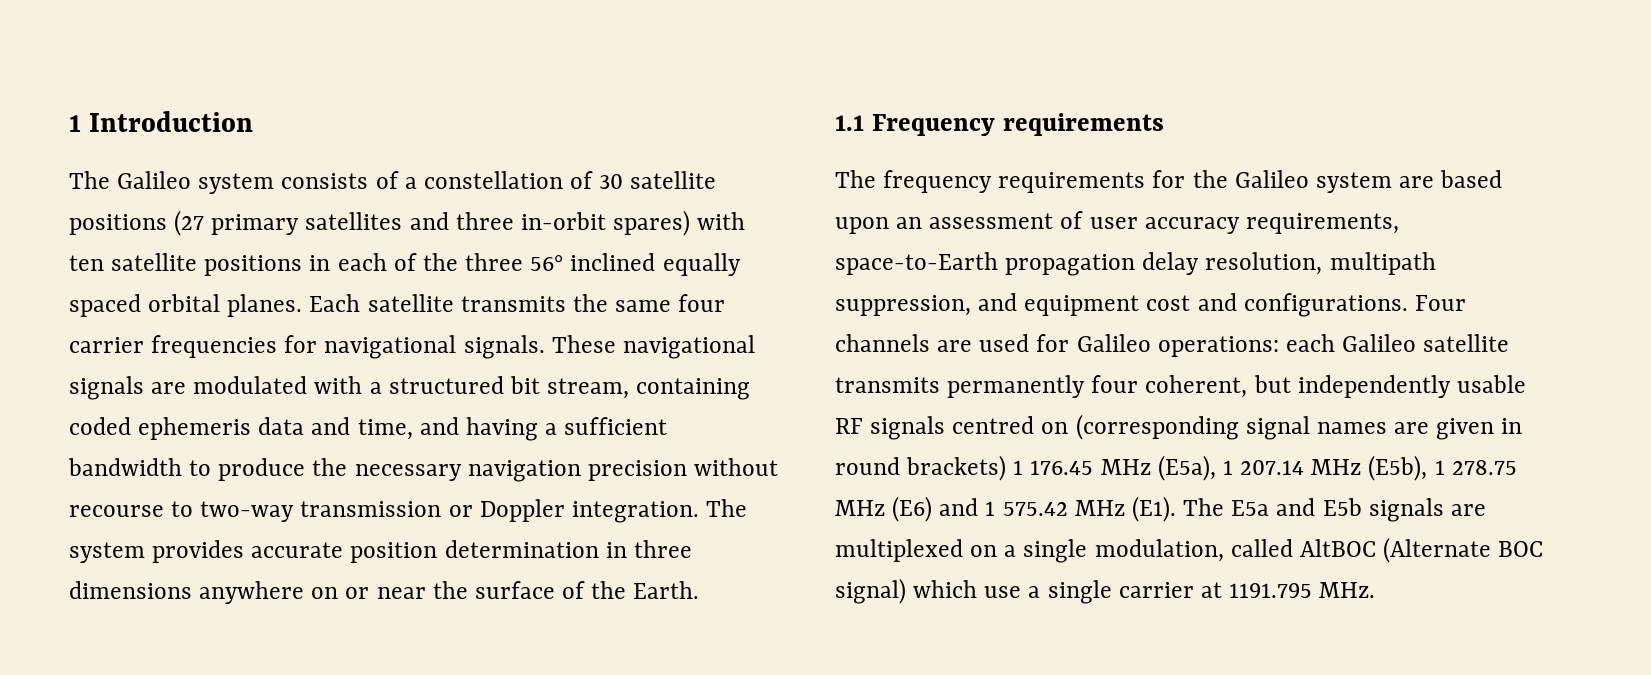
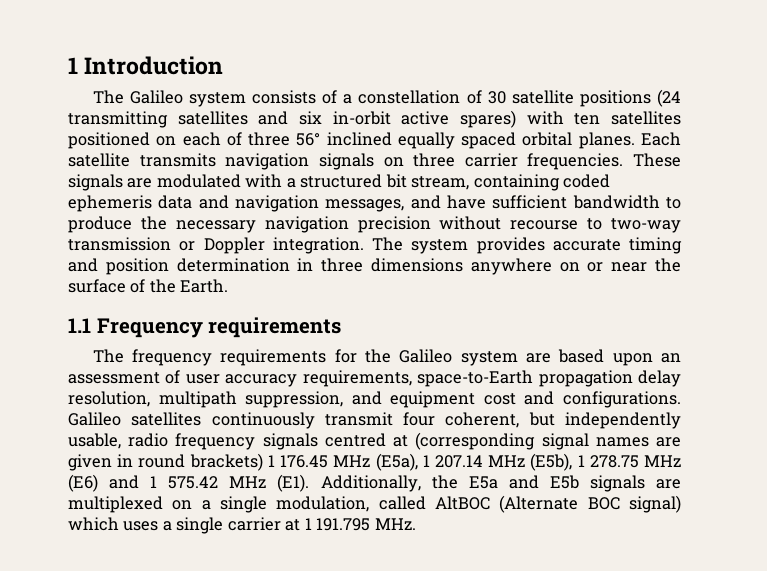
[174,210,746,236] [69,253,331,276] (27 primary satellites and three in-orbit spares) with ten satellite positions in -> [657,89,681,107] [68,110,681,128] [68,132,177,149] (24 transmitting satellites and six in-orbit active spares) with ten satellites positioned on
[422,253,458,271] the -> (242, 139) none
[572,294,726,312] [69,335,755,359] the same four carrier frequencies for navigational signals. These navigational -> [225,153,681,170] navigation signals on three carrier frequencies. These
[357,417,558,441] time, and having a -> [235,195,486,212] navigation messages, and have
(344, 550) none -> [629,237,682,254] [68,258,98,272] timing and
[1414,295,1466,311] [835,334,1510,357] [835,375,1086,398] Four channels are used for Galileo operations: each Galileo satellite transmits permanently -> [68,412,393,429] Galileo satellites continuously transmit
[1456,375,1526,393] [835,418,863,434] usable RF -> [68,433,256,450] usable, radio frequency
[1041,422,1069,434] on -> [393,435,409,447] at
[1183,498,1225,516] The -> [320,475,458,492] Additionally, the
[984,586,1022,598] use -> [123,521,159,531] uses
[1229,583,1313,598] 1191.795 -> [304,518,371,531] 1 191.795

